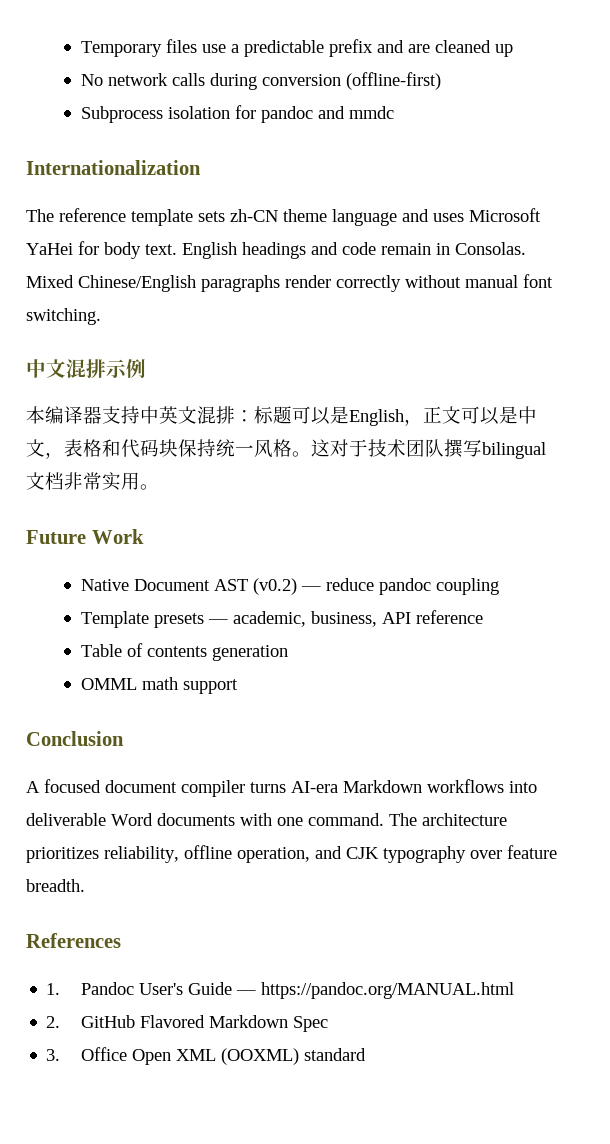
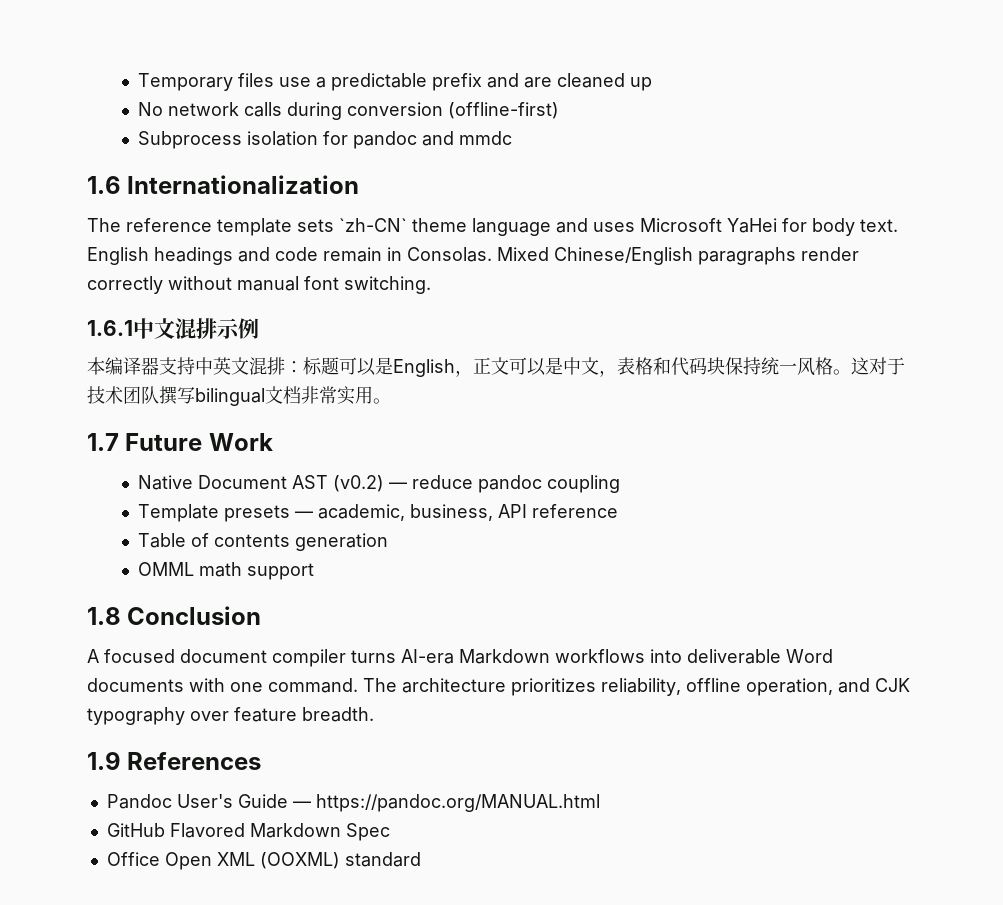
(394, 112) none -> [87,176,121,194] 1.6
[230,209,278,222] zh-CN -> [339,218,407,232] `zh-CN`
(101, 316) none -> [87,320,133,336] 1.6.1
(159, 487) none -> [87,433,119,451] 1.7
(238, 686) none -> [87,607,121,625] 1.8
(85, 885) none -> [87,751,121,770] 1.9
[46,983,61,995] 1. -> (262, 761) none
[46,1016,61,1028] 2. -> (600, 803) none
[46,1049,61,1061] 3. -> (390, 832) none

